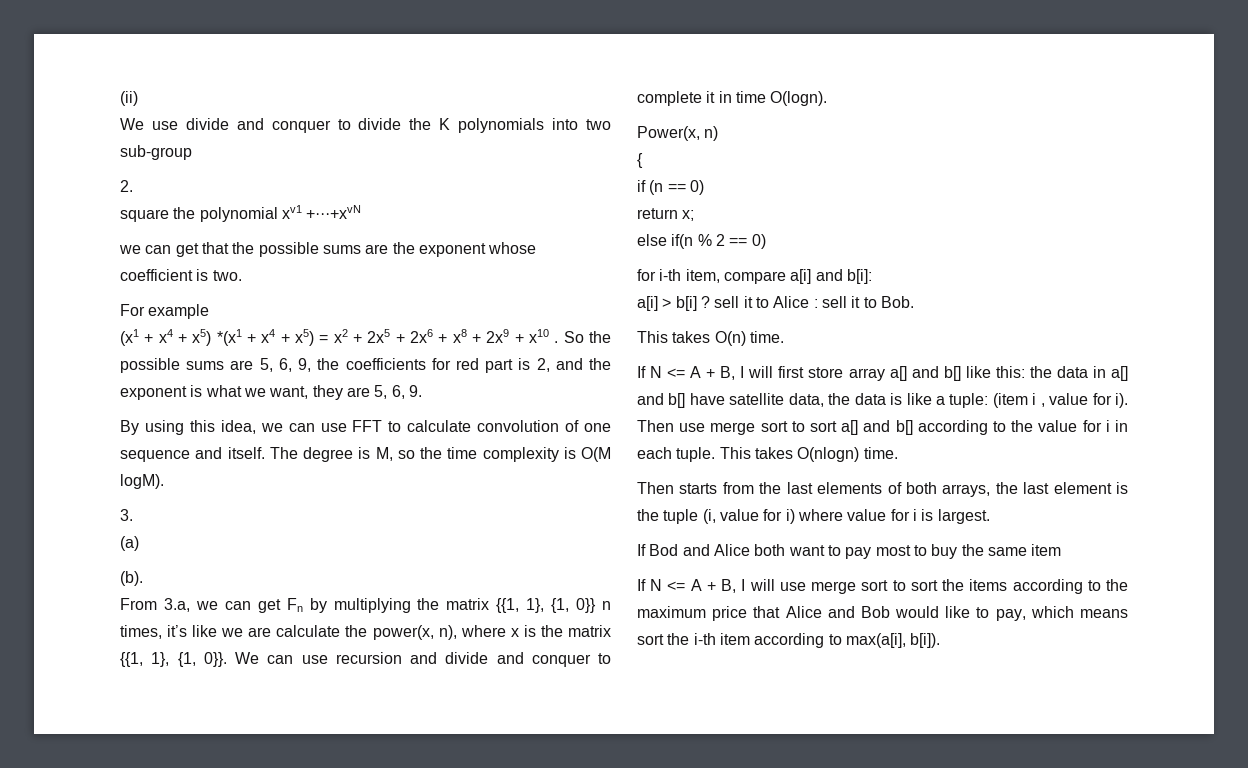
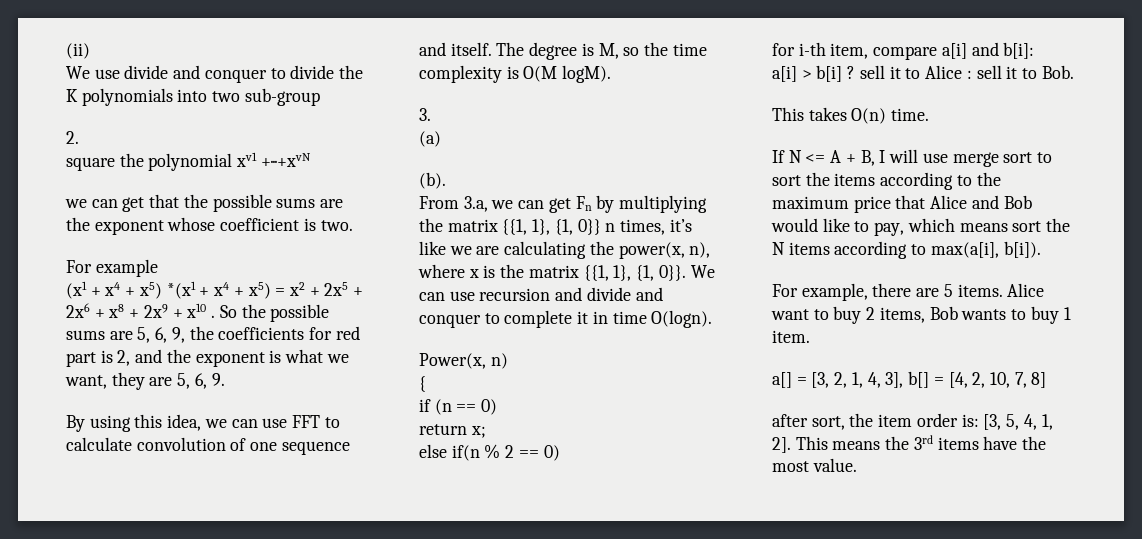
[276,625,341,637] calculate -> [504,241,587,259] calculating
[637,366,1129,381] [637,393,1128,408] [637,420,1128,435] [637,447,898,462] [637,482,1128,497] [637,509,990,524] [637,544,1062,559] // If N <= A + B, I will first store array a[] and b[] like this: the data in a[] and b[] have satellite data, the data is like a tuple: (item i , value for i). Then use merge sort to sort a[] and b[] according to the value for i in each tuple. This takes O(nlogn) time. // Then starts from the last elements of both arrays, the last element is the tuple (i, value for i) where value for i is largest. // If Bod and Alice both want to pay most to buy the same item -> (930, 114) none
[693,633,750,645] i-th item -> [772,242,830,255] N items
(941, 640) none -> [772,283,1045,301] [771,306,1071,324] [772,330,810,343] [772,371,1047,388] [772,413,1053,430] [772,435,1047,453] [772,458,857,472] // For example, there are 5 items. Alice want to buy 2 items, Bob wants to buy 1 item. // a[] = [3, 2, 1, 4, 3], b[] = [4, 2, 10, 7, 8] // after sort, the item order is: [3, 5, 4, 1, 2]. This means the 3rd items have the most value.

